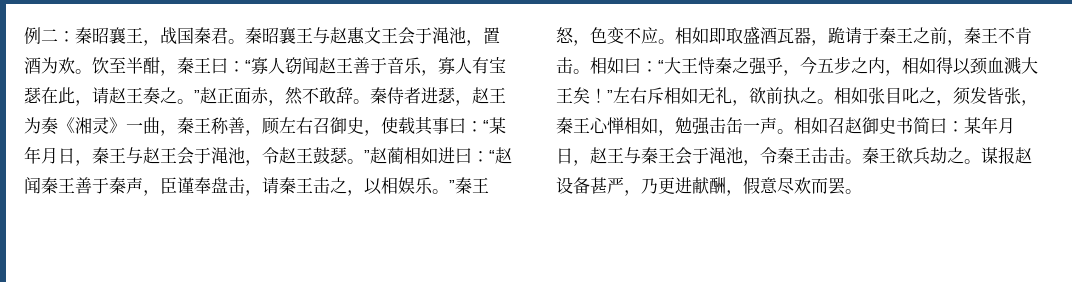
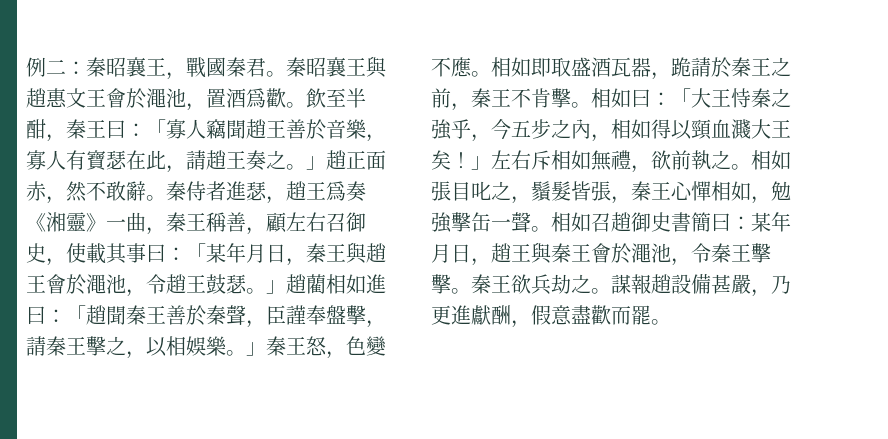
[160,27,194,45] 战国 -> [186,57,226,78] 戰國
[313,27,500,46] [24,57,422,76] 与赵惠文王会于渑池，置酒为欢。饮至半酣，秦王曰：“寡人窃闻赵王善于音乐 -> [366,56,387,78] [26,88,366,111] [26,119,367,142] 與趙惠文王會於澠池，置酒爲歡。飲至半酣，秦王曰：「寡人竊聞趙王善於音樂
[489,57,506,73] 宝 -> [86,150,107,171] 寶
[92,87,126,104] 请赵 -> [186,150,227,170] 請趙
[194,87,217,104] ”赵 -> [306,150,347,170] 」趙
[336,87,353,104] 辞 -> [126,181,146,201] 辭
[421,87,506,106] [24,117,109,135] 进瑟，赵王为奏《湘灵 -> [226,181,366,204] [26,212,86,232] 進瑟，趙王爲奏《湘靈
[211,117,280,136] 称善，顾 -> [206,212,287,235] 稱善，顧
[398,117,415,134] 载 -> [86,243,106,264] 載
[483,120,489,132] “ -> [186,243,206,261] 「
[126,147,512,166] [24,177,455,196] 与赵王会于渑池，令赵王鼓瑟。”赵蔺相如进曰：“赵闻秦王善于秦声，臣谨奉盘击，请秦王击之，以相娱乐。” -> [346,242,387,264] [26,274,386,297] [26,305,386,328] [26,336,266,359] 與趙王會於澠池，令趙王鼓瑟。」趙藺相如進曰：「趙聞秦王善於秦聲，臣謹奉盤擊，請秦王擊之，以相娛樂。」
[607,27,658,44] 变不应 -> [366,336,386,356] [431,57,472,77] 變不應
[845,27,879,44] 请于 -> [691,57,731,78] 請於
[556,57,573,74] 击 -> [551,88,571,108] 擊
[658,60,664,72] “ -> [671,88,691,106] 「
[749,57,767,75] 强 -> [431,119,452,140] 強
[868,57,885,74] 内 -> [571,119,591,139] 內
[970,57,1021,75] 颈血溅 -> [691,119,751,140] 頸血濺
[607,90,613,102] ” -> [471,156,491,170] 」
[698,87,800,106] 无礼，欲前执 -> [591,150,711,173] 無禮，欲前執
[868,87,885,104] 张 -> [431,181,451,201] 張
[953,87,1021,105] 须发皆张 -> [531,181,611,202] 鬚髮皆張
[607,117,624,134] 惮 -> [691,181,711,201] 憚
[692,116,1015,135] [556,147,726,166] 强击缶一声。相如召赵御史书简曰：某年月日，赵王与秦王会于渑 -> [431,212,791,233] [431,242,651,266] 強擊缶一聲。相如召趙御史書簡曰：某年月日，趙王與秦王會於澠
[811,147,845,164] 击击 -> [751,243,771,263] [431,274,451,294] 擊擊
[981,147,1032,164] [556,177,845,196] 谋报赵设备甚严，乃更进献酬，假意尽欢而罢 -> [611,274,791,297] [431,305,651,328] 謀報趙設備甚嚴，乃更進獻酬，假意盡歡而罷

